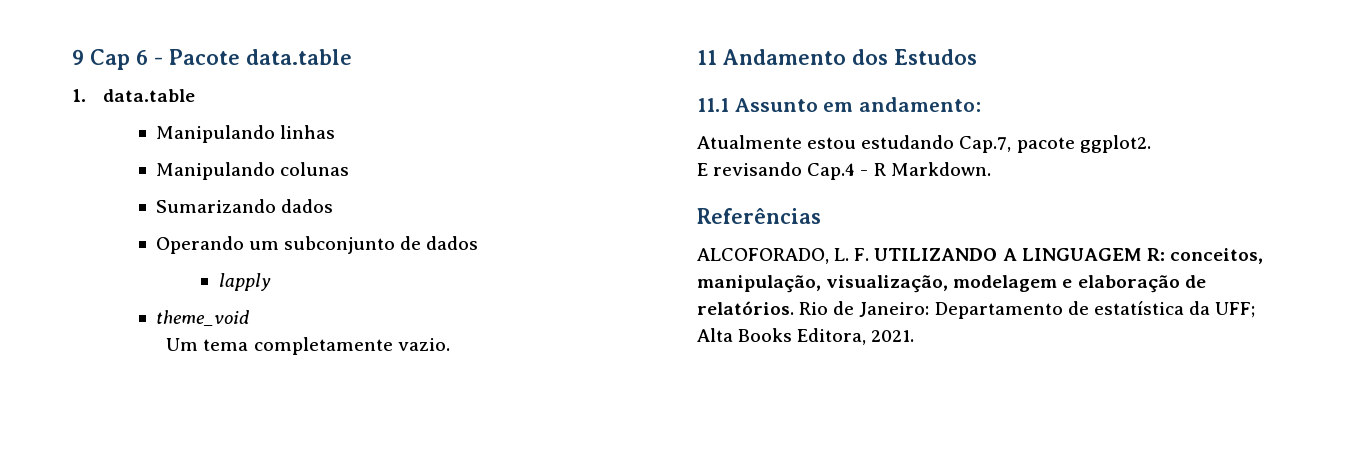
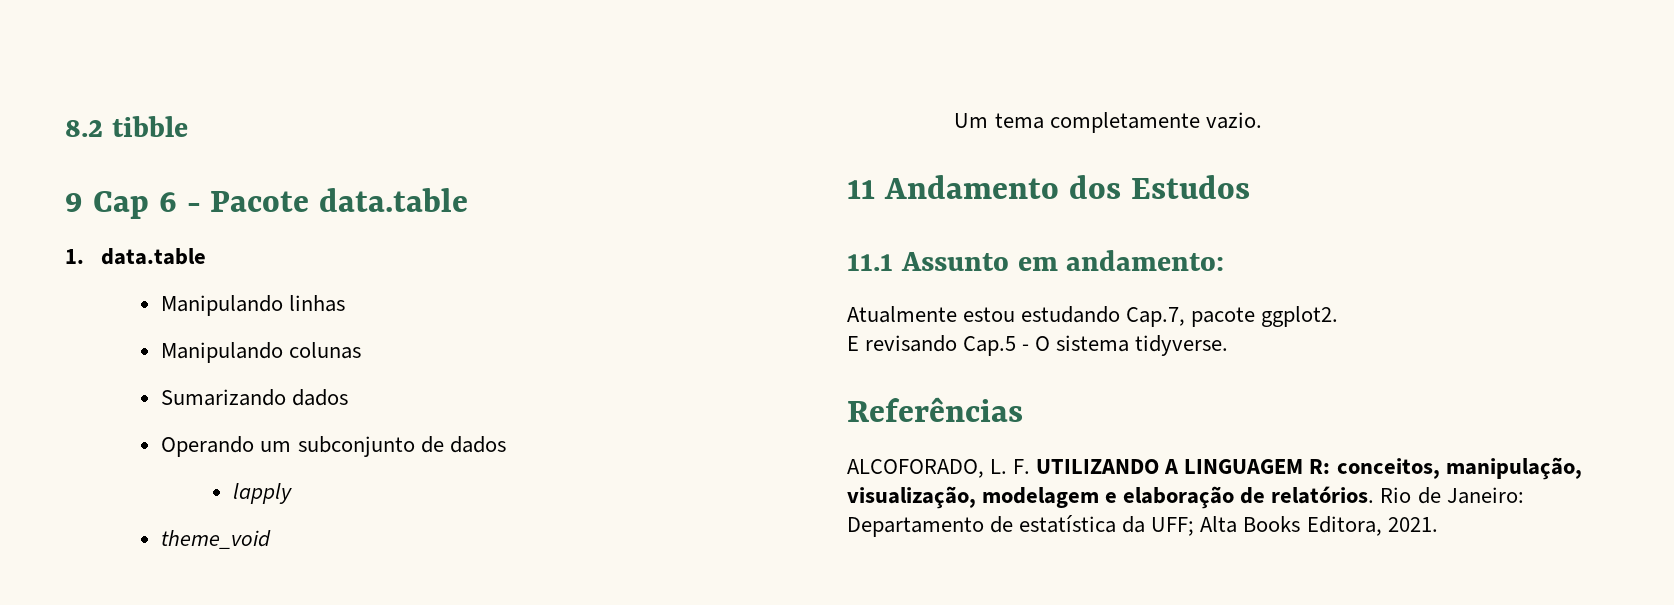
(72, 57) none -> [65,116,188,137] 8.2 tibble //
[807,162,991,180] Cap.4 - R Markdown. -> [963,335,1229,356] Cap.5 - O sistema tidyverse.

